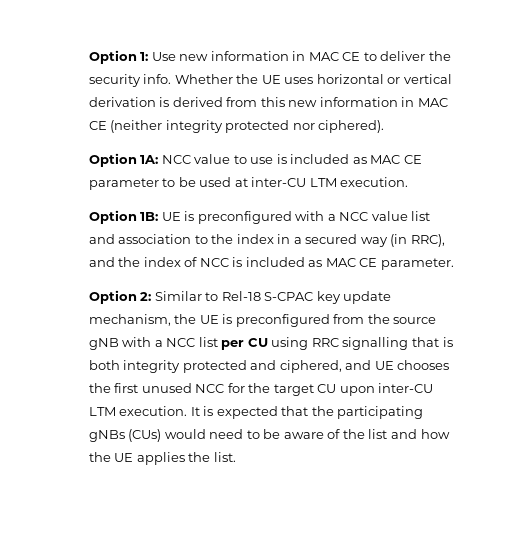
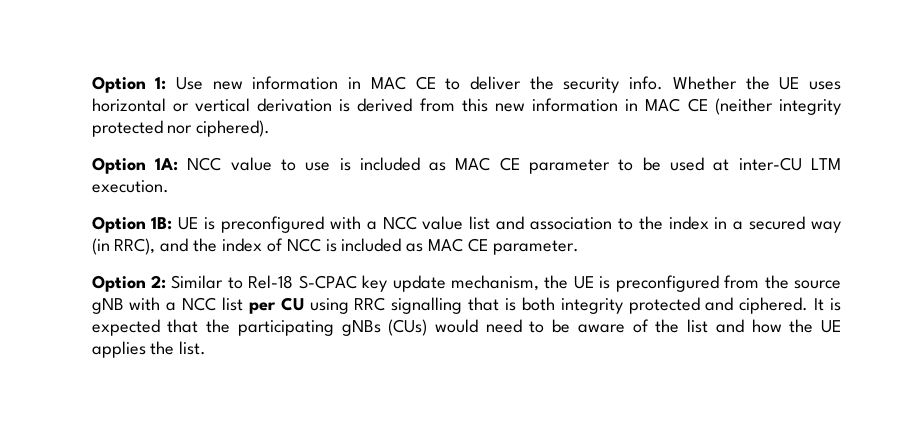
[279,360,450,373] [88,383,434,396] [88,406,188,416] ciphered, and UE chooses the first unused NCC for the target CU upon inter-CU LTM execution. -> [739,297,809,314] ciphered.

